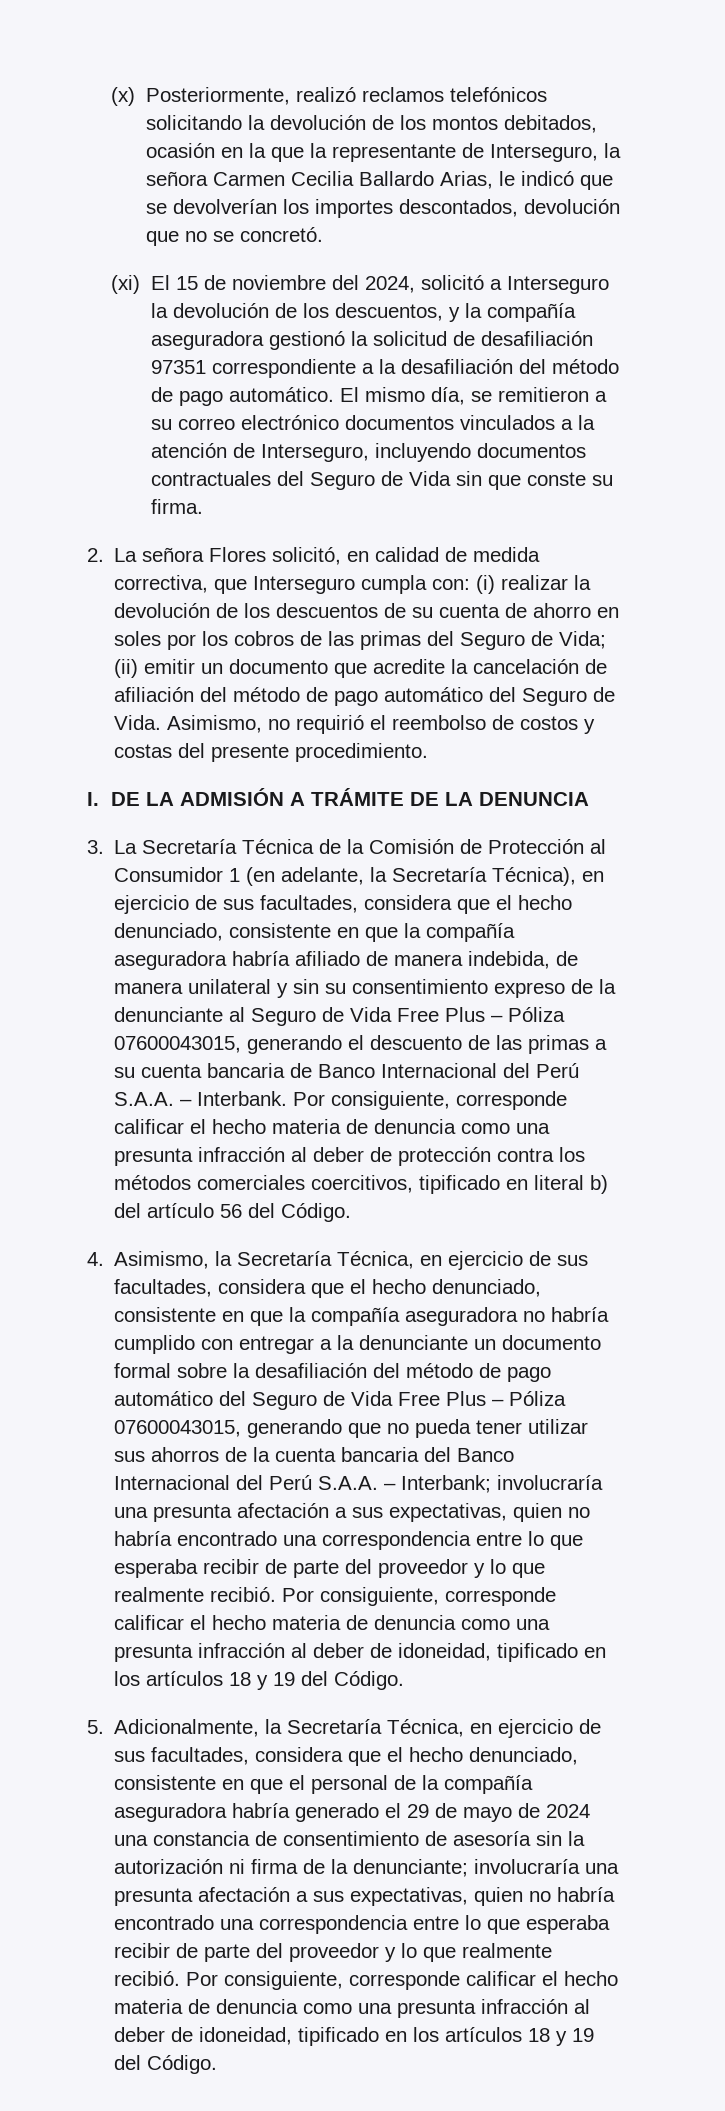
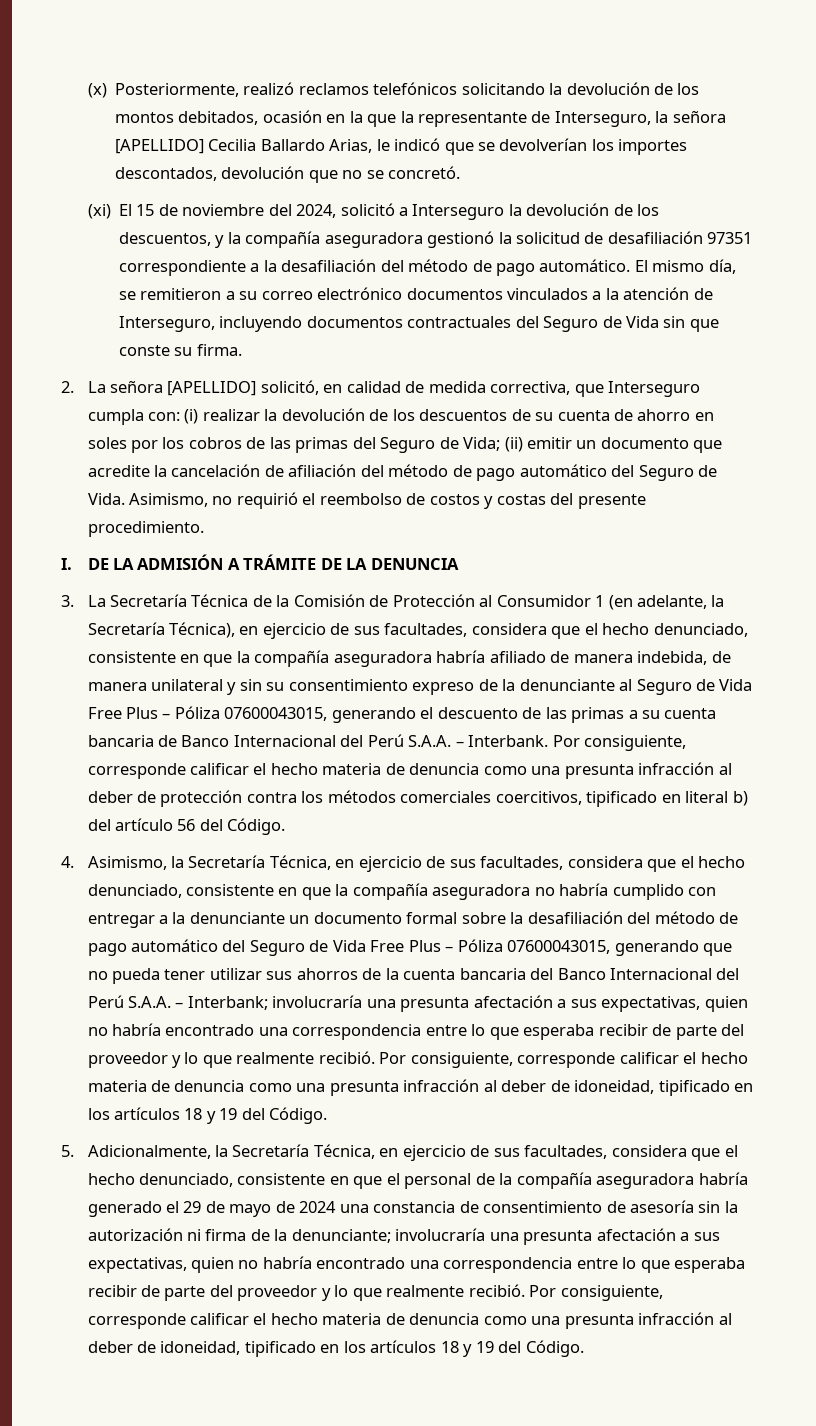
[212,172,285,186] Carmen -> [114,139,204,154] [APELLIDO]
[209,547,267,562] Flores -> [167,381,257,396] [APELLIDO]

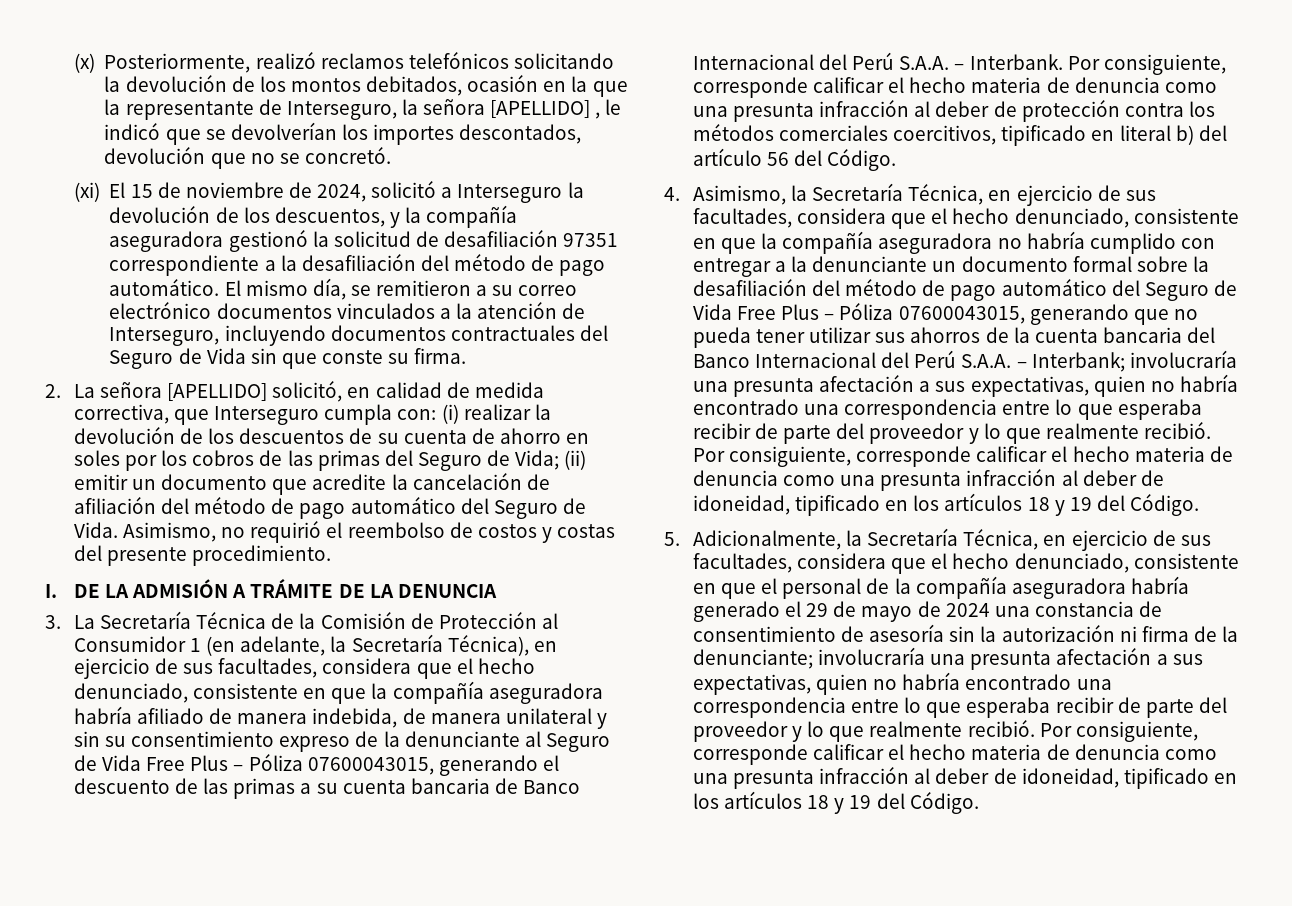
[208,139,373,153] Cecilia Ballardo Arias, -> [595,112,601,119] ,
[268,204,292,216] del -> [288,182,312,198] de

